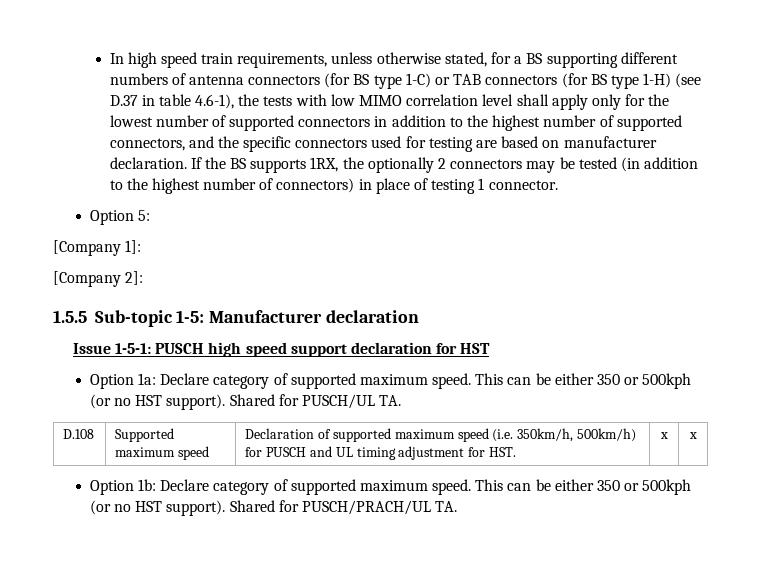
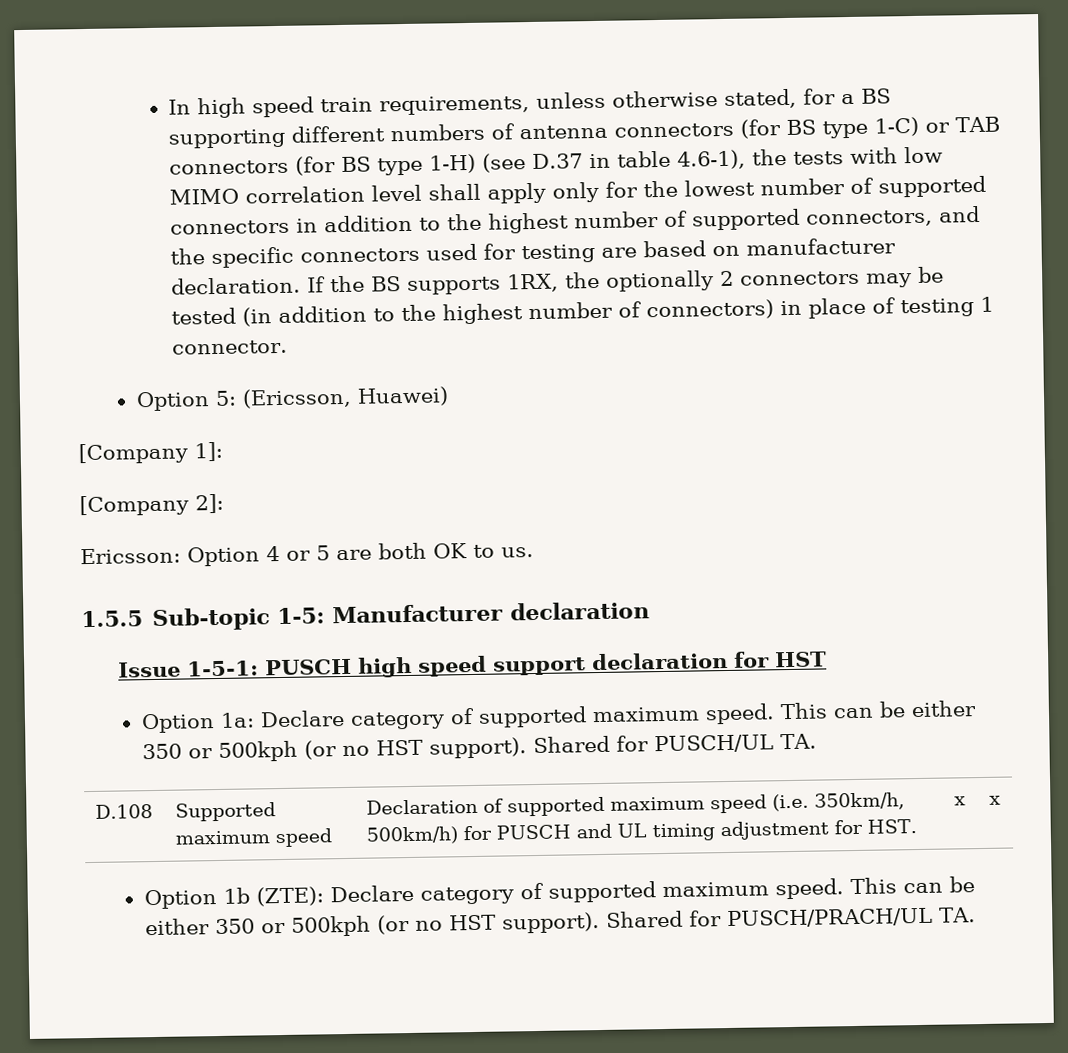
(150, 215) none -> [241,386,449,409] (Ericsson, Huawei)
(144, 278) none -> [80,542,534,567] // Ericsson: Option 4 or 5 are both OK to us.
[137,479,156,491] 1b: -> [222,886,324,907] 1b (ZTE):

